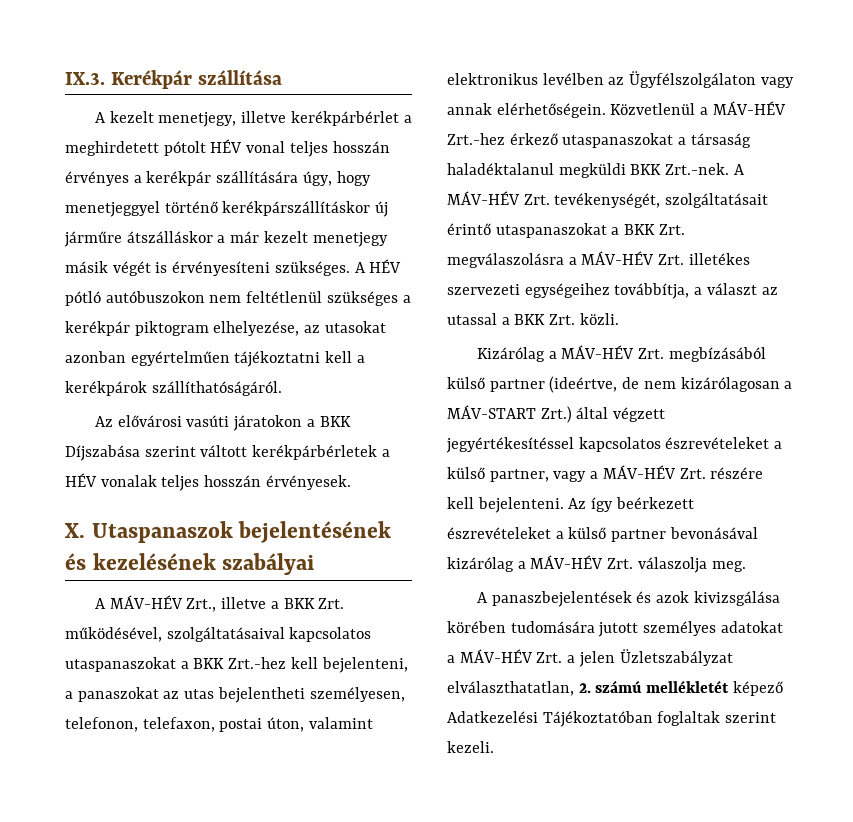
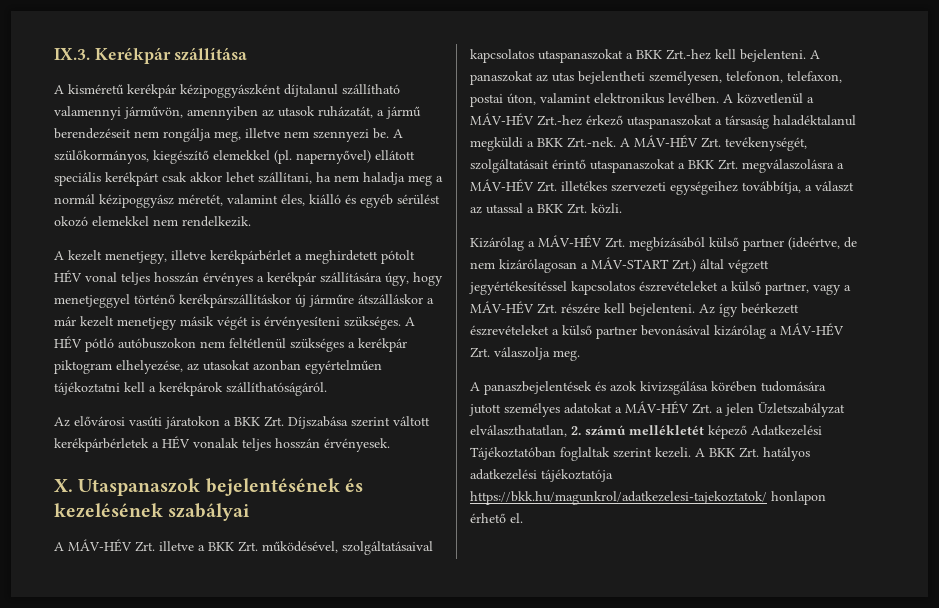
(282, 77) none -> [54,84,400,98] [54,106,421,120] [54,128,403,142] [54,150,415,164] [54,172,443,186] [54,194,440,208] [54,216,251,227] // A kisméretű kerékpár kézipoggyászként díjtalanul szállítható valamennyi járművön, amennyiben az utasok ruházatát, a jármű berendezéseit nem rongálja meg, illetve nem szennyezi be. A szülőkormányos, kiegészítő elemekkel (pl. napernyővel) ellátott speciális kerékpárt csak akkor lehet szállítani, ha nem haladja meg a normál kézipoggyász méretét, valamint éles, kiálló és egyéb sérülést okozó elemekkel nem rendelkezik.
(351, 421) none -> [264,416,284,427] Zrt.
[186,598,217,612] Zrt., -> [135,541,155,552] Zrt.
[321,657,408,673] [65,691,73,699] bejelenteni, a -> [740,49,820,62] bejelenteni. A
[542,71,794,88] [447,103,696,118] levélben az Ügyfélszolgálaton vagy annak elérhetőségein. Közvetlenül -> [668,93,803,104] levélben. A közvetlenül
(626, 170) none -> [527,141,534,147] a
(494, 747) none -> [695,447,810,461] [470,469,613,482] [470,491,826,505] [470,513,523,523] A BKK Zrt. hatályos adatkezelési tájékoztatója https://bkk.hu/magunkrol/adatkezelesi-tajekoztatok/ honlapon érhető el.

